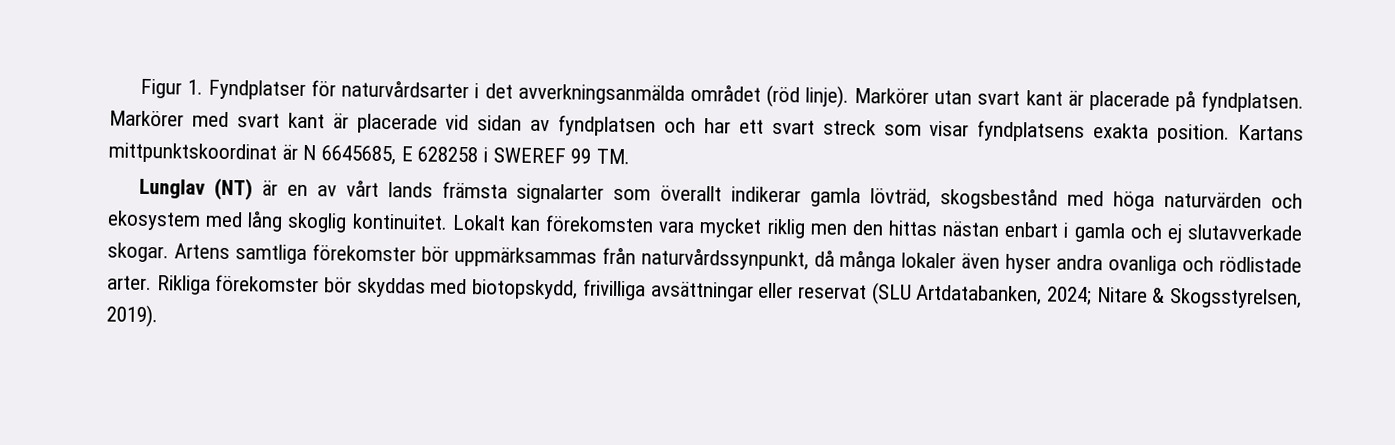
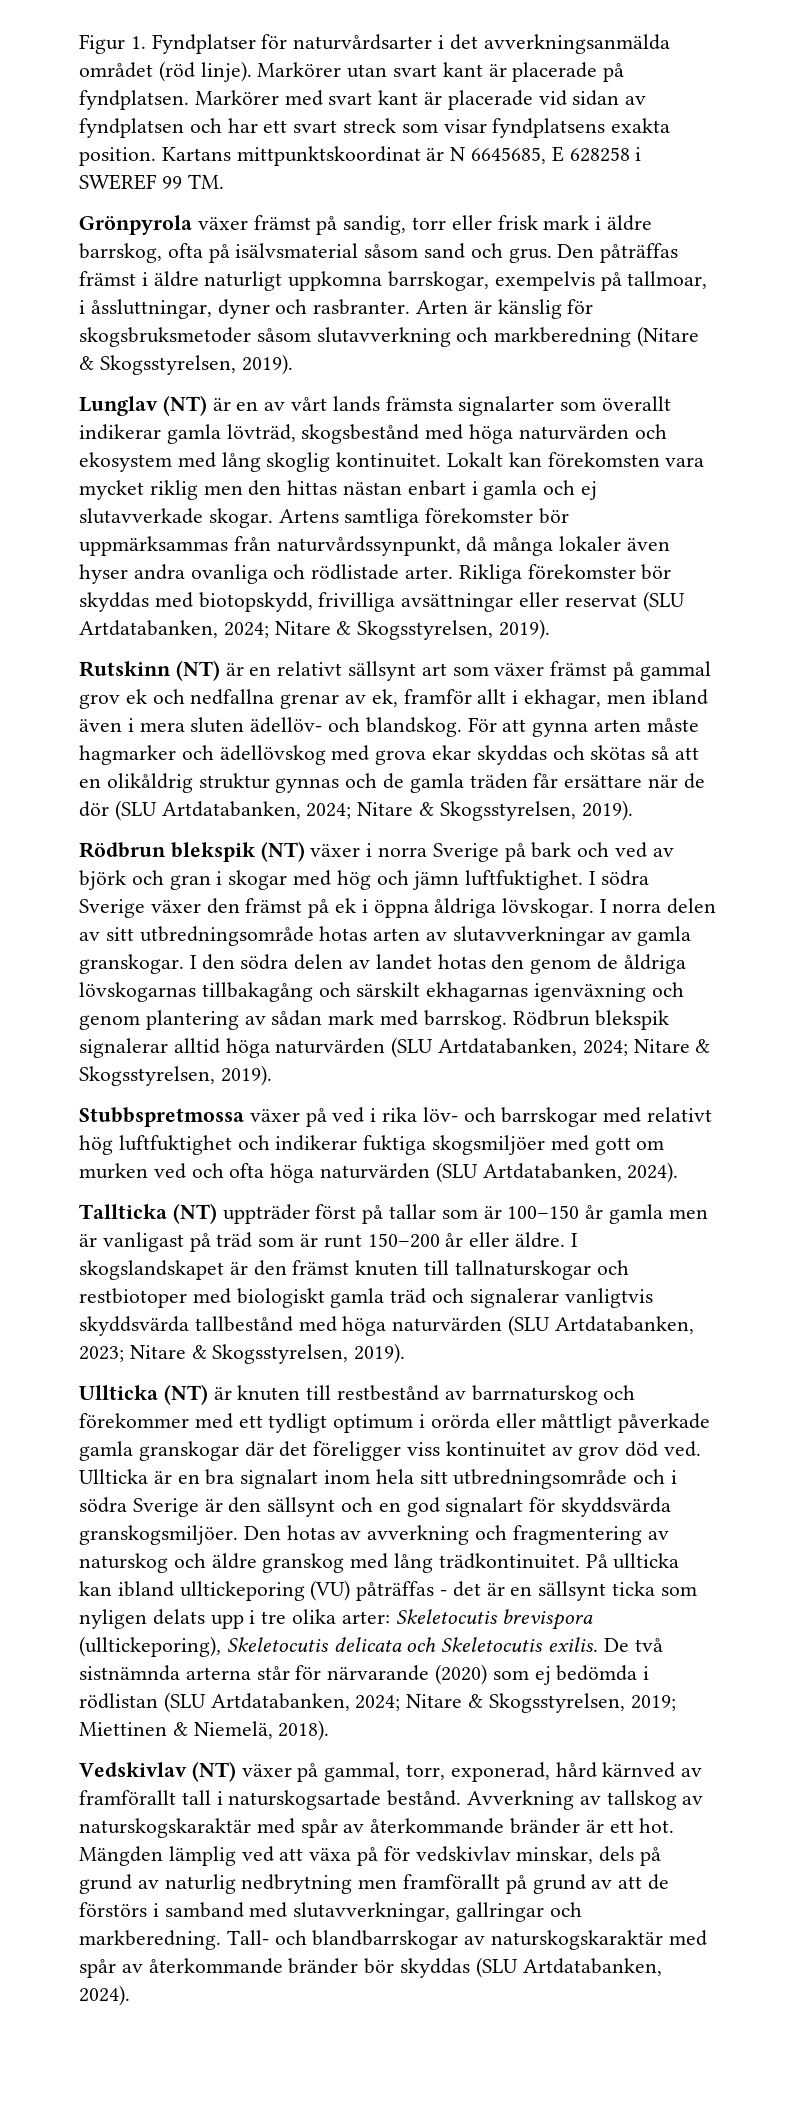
(631, 156) none -> [79,215,653,235] [79,243,679,263] [79,271,708,291] [79,299,594,319] [79,326,700,347] [79,354,293,375] // Grönpyrola växer främst på sandig, torr eller frisk mark i äldre barrskog, ofta på isälvsmaterial såsom sand och grus. Den påträffas främst i äldre naturligt uppkomna barrskogar, exempelvis på tallmoar, i åssluttningar, dyner och rasbranter. Arten är känslig för skogsbruksmetoder såsom slutavverkning och markberedning (Nitare & Skogsstyrelsen, 2019).
(158, 316) none -> [79,660,711,681] [79,689,708,709] [79,717,699,737] [79,745,700,765] [79,773,705,793] [79,800,633,821] [79,841,674,862] [79,870,649,890] [79,898,716,918] [79,926,692,946] [79,954,686,974] [79,982,684,1002] [79,1010,670,1030] [79,1037,711,1058] [79,1065,272,1086] [79,1107,713,1127] [79,1135,665,1155] [79,1162,679,1183] [79,1203,708,1224] [79,1232,578,1252] [79,1260,629,1280] [79,1288,653,1308] [79,1315,694,1336] [79,1343,406,1364] [79,1384,636,1405] [79,1413,711,1433] [79,1441,702,1461] [79,1469,678,1489] [79,1497,672,1517] [79,1525,669,1545] [79,1553,680,1573] [79,1580,697,1601] [79,1609,594,1630] [79,1636,663,1657] [79,1664,650,1685] [79,1692,676,1713] [79,1720,330,1741] [79,1761,703,1782] [79,1790,704,1810] [79,1818,675,1838] [79,1846,662,1866] [79,1874,670,1894] [79,1902,582,1922] [79,1930,707,1950] [79,1957,662,1978] [79,1985,130,2006] // Rutskinn (NT) är en relativt sällsynt art som växer främst på gammal grov ek och nedfallna grenar av ek, framför allt i ekhagar, men ibland även i mera sluten ädellöv- och blandskog. För att gynna arten måste hagmarker och ädellövskog med grova ekar skyddas och skötas så att en olikåldrig struktur gynnas och de gamla träden får ersättare när de dör (SLU Artdatabanken, 2024; Nitare & Skogsstyrelsen, 2019). // Rödbrun blekspik (NT) växer i norra Sverige på bark och ved av björk och gran i skogar med hög och jämn luftfuktighet. I södra Sverige växer den främst på ek i öppna åldriga lövskogar. I norra delen av sitt utbredningsområde hotas arten av slutavverkningar av gamla granskogar. I den södra delen av landet hotas den genom de åldriga lövskogarnas tillbakagång och särskilt ekhagarnas igenväxning och genom plantering av sådan mark med barrskog. Rödbrun blekspik signalerar alltid höga naturvärden (SLU Artdatabanken, 2024; Nitare & Skogsstyrelsen, 2019). // Stubbspretmossa växer på ved i rika löv- och barrskogar med relativt hög luftfuktighet och indikerar fuktiga skogsmiljöer med gott om murken ved och ofta höga naturvärden (SLU Artdatabanken, 2024). // Tallticka (NT) uppträder först på tallar som är 100–150 år gamla men är vanligast på träd som är runt 150–200 år eller äldre. I skogslandskapet är den främst knuten till tallnaturskogar och restbiotoper med biologiskt gamla träd och signalerar vanligtvis skyddsvärda tallbestånd med höga naturvärden (SLU Artdatabanken, 2023; Nitare & Skogsstyrelsen, 2019). // Ullticka (NT) är knuten till restbestånd av barrnaturskog och förekommer med ett tydligt optimum i orörda eller måttligt påverkade gamla granskogar där det föreligger viss kontinuitet av grov död ved. Ullticka är en bra signalart inom hela sitt utbredningsområde och i södra Sverige är den sällsynt och en god signalart för skyddsvärda granskogsmiljöer. Den hotas av avverkning och fragmentering av naturskog och äldre granskog med lång trädkontinuitet. På ullticka kan ibland ulltickeporing (VU) påträffas - det är en sällsynt ticka som nyligen delats upp i tre olika arter: Skeletocutis brevispora (ulltickeporing), Skeletocutis delicata och Skeletocutis exilis. De två sistnämnda arterna står för närvarande (2020) som ej bedömda i rödlistan (SLU Artdatabanken, 2024; Nitare & Skogsstyrelsen, 2019; Miettinen & Niemelä, 2018). // Vedskivlav (NT) växer på gammal, torr, exponerad, hård kärnved av framförallt tall i naturskogsartade bestånd. Avverkning av tallskog av naturskogskaraktär med spår av återkommande bränder är ett hot. Mängden lämplig ved att växa på för vedskivlav minskar, dels på grund av naturlig nedbrytning men framförallt på grund av att de förstörs i samband med slutavverkningar, gallringar och markberedning. Tall- och blandbarrskogar av naturskogskaraktär med spår av återkommande bränder bör skyddas (SLU Artdatabanken, 2024).

